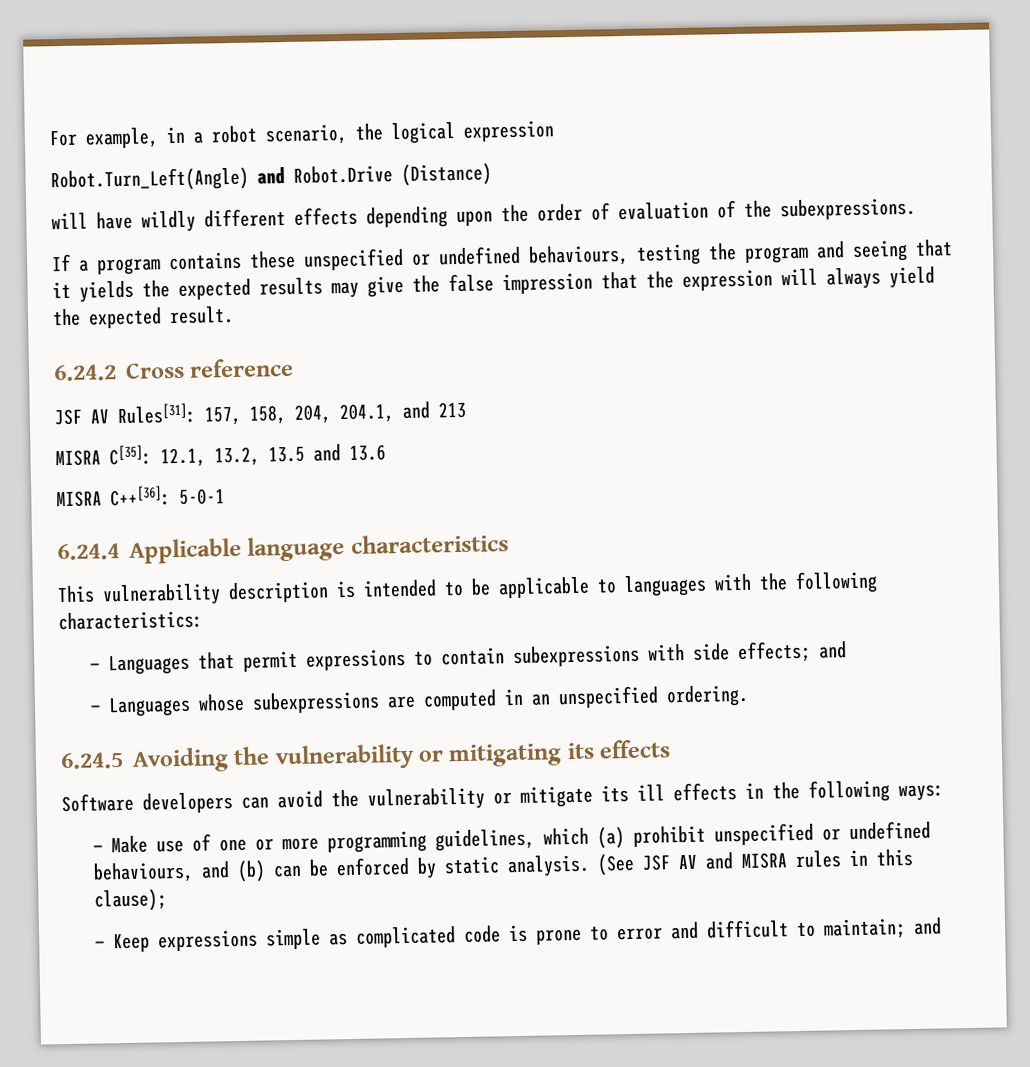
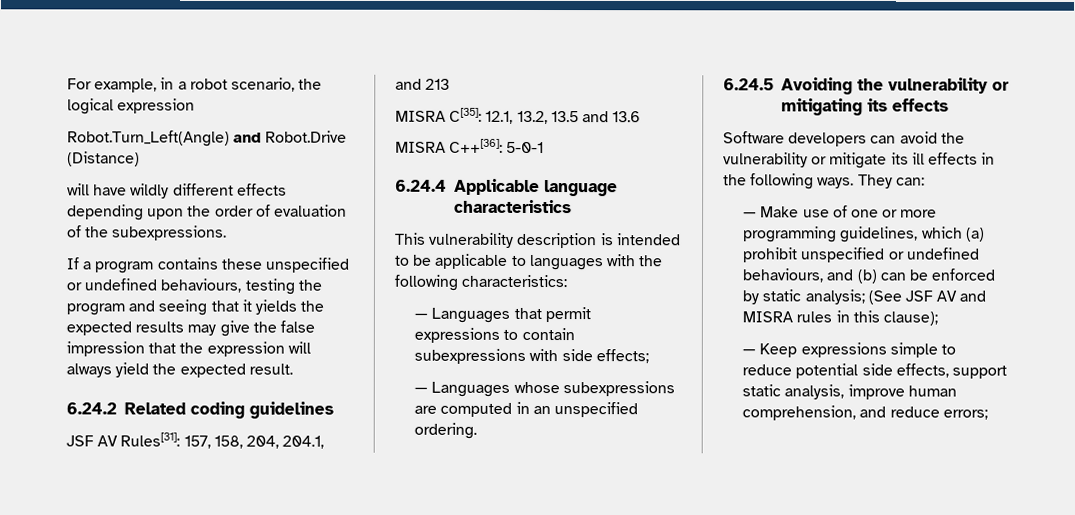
[125,357,295,379] Cross reference -> [123,401,334,419] Related coding guidelines
[818,641,848,659] and -> (649, 356) none
[898,784,944,802] ways: -> [817,174,925,189] ways. They can:
[507,854,591,878] analysis. -> [804,289,865,305] analysis;
[329,917,943,948] as complicated code is prone to error and difficult to maintain; and -> [941,344,957,355] [742,363,1008,379] [742,384,957,400] [742,405,988,421] to reduce potential side effects, support static analysis, improve human comprehension, and reduce errors;

